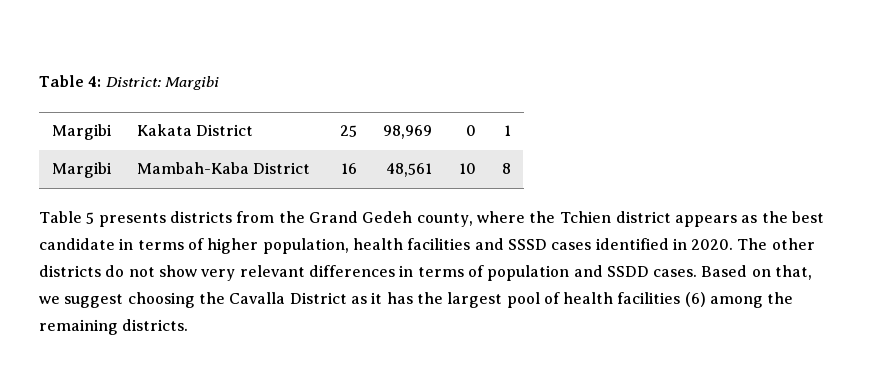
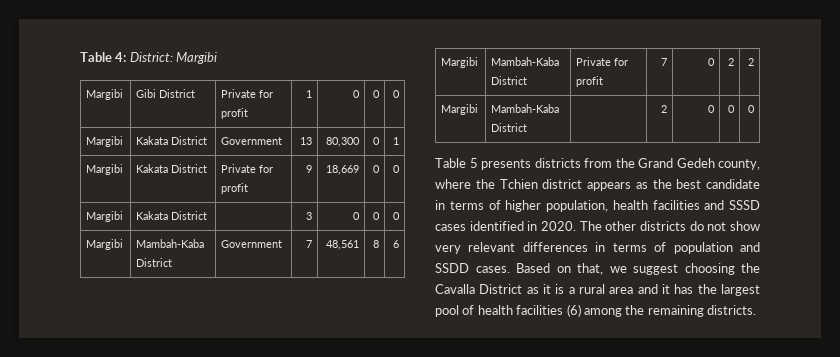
[51,124,112,140] [136,124,254,136] [340,125,358,137] [383,125,433,139] // Margibi | Kakata District | 25 | 98,969 -> [86,89,124,100] [136,89,196,98] [221,89,274,98] [221,108,249,119] [305,90,312,98] [352,90,360,98] [372,90,380,98] [392,90,400,98] [86,136,124,147] [136,136,208,145] [221,137,283,145] [299,137,312,145] [325,137,360,147] // Margibi | Gibi District | Private for profit | 1 | 0 | 0 | 0 // Margibi | Kakata District | Government | 13 | 80,300
[51,162,112,178] [136,162,311,174] [341,163,358,174] // Margibi | Mambah-Kaba District | 16 -> [86,164,124,175] [136,164,208,173] [221,164,274,173] [221,183,249,194] [305,165,312,173] [325,165,359,175] [372,165,380,173] [392,165,400,173] [86,211,124,222] [136,211,208,220] [305,212,312,220] [352,212,360,220] [372,212,380,220] [392,212,400,220] [86,239,124,250] [136,239,205,248] [136,258,173,267] [221,240,283,248] [305,240,312,248] // Margibi | Kakata District | Private for profit | 9 | 18,669 | 0 | 0 // Margibi | Kakata District | | 3 | 0 | 0 | 0 // Margibi | Mambah-Kaba District | Government | 7
[459,163,477,174] [502,163,512,174] 10 | 8 -> [372,240,379,248] [392,240,399,248] [441,57,479,68] [491,57,560,66] [491,76,528,85] [576,57,629,66] [576,76,604,87] [660,58,667,66] [707,58,715,66] [727,58,734,66] [747,58,754,66] [441,104,479,115] [491,104,560,113] [491,123,528,132] [660,105,667,113] [707,105,715,113] [727,105,735,113] [747,105,755,113] 8 | 6 // Margibi | Mambah-Kaba District | Private for profit | 7 | 0 | 2 | 2 // Margibi | Mambah-Kaba District | | 2 | 0 | 0 | 0
(383, 298) none -> [555,284,670,294] is a rural area and it

